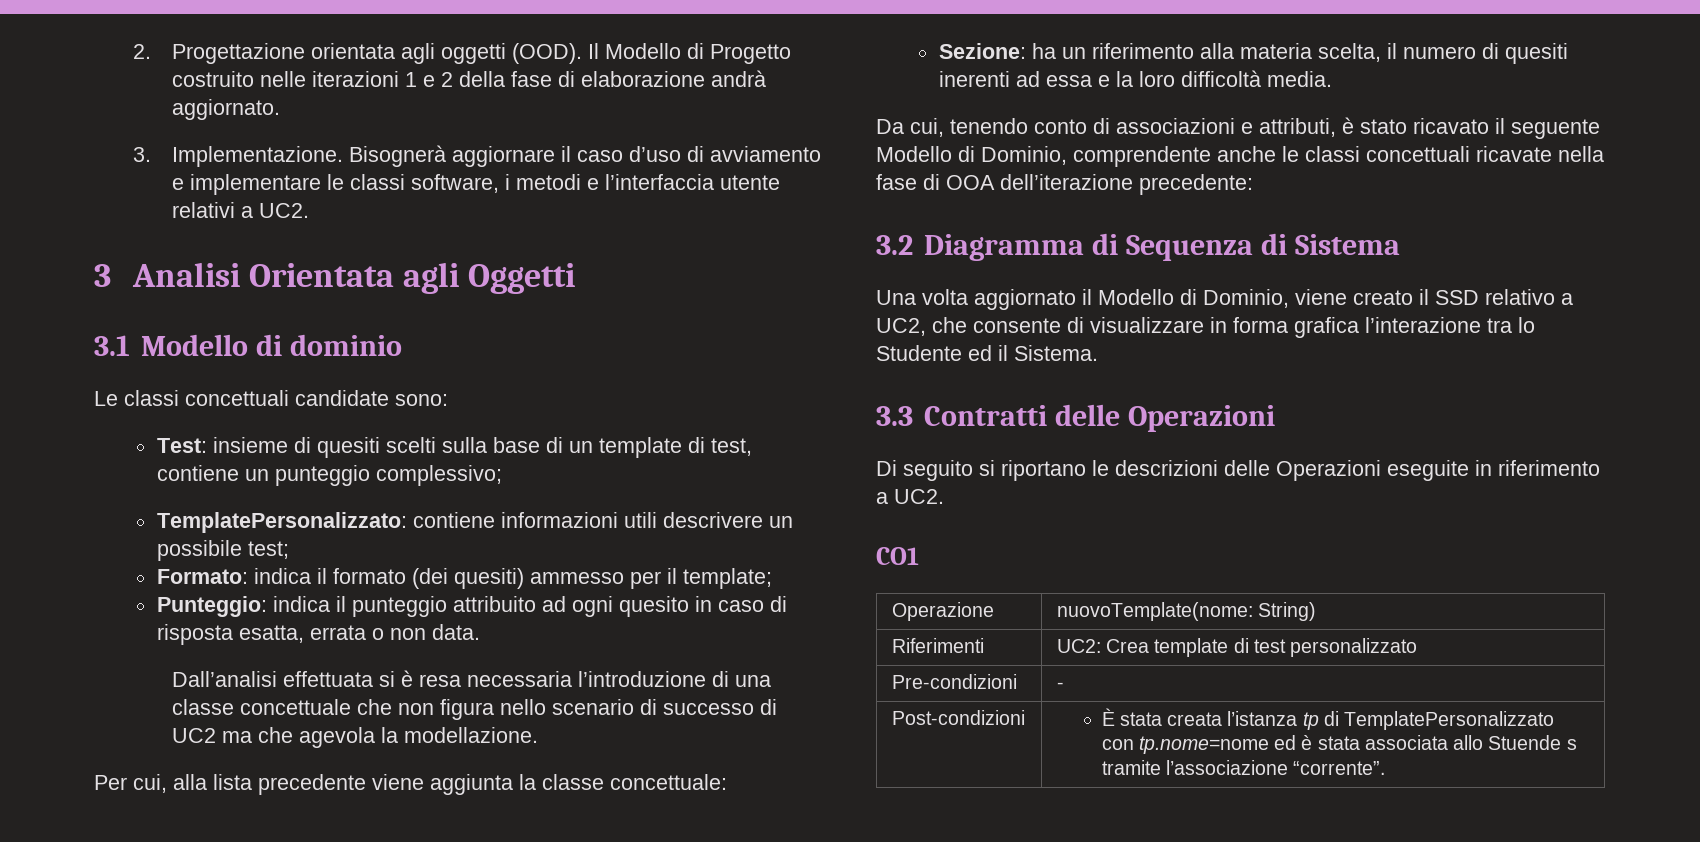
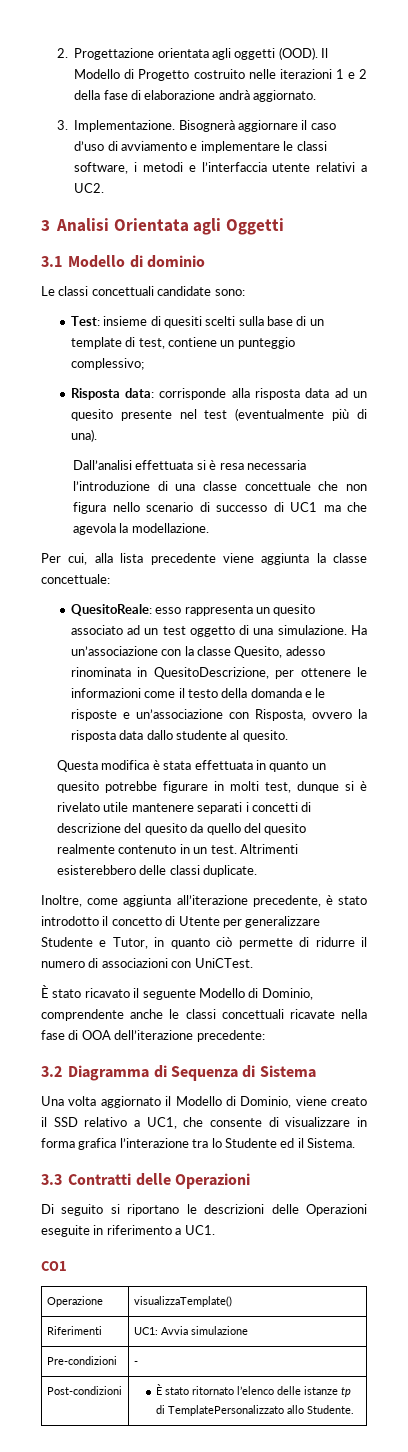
[156,512,793,533] [156,540,289,561] [156,568,772,589] [156,596,787,617] [156,624,480,645] TemplatePersonalizzato: contiene informazioni utili descrivere un possibile test; // Formato: indica il formato (dei quesiti) ammesso per il template; // Punteggio: indica il punteggio attribuito ad ogni quesito in caso di risposta esatta, errata o non data. -> [70,388,368,400] [70,408,367,421] [70,429,97,442] Risposta data: corrisponde alla risposta data ad un quesito presente nel test (eventualmente più di una).
[171,728,216,743] UC2 -> [290,502,318,512] UC1
[938,43,1568,64] [938,70,1332,87] [876,117,1354,137] Sezione: ha un riferimento alla materia scelta, il numero di quesiti inerenti ad essa e la loro difficoltà media. // Da cui, tenendo conto di associazioni e attributi, è -> [70,604,316,616] [70,625,368,637] [70,646,325,658] [70,667,368,679] [70,688,326,698] [70,709,367,721] [70,730,288,742] [57,760,326,772] [57,781,367,793] [57,802,312,814] [57,823,307,835] [57,844,298,854] [57,865,258,877] [41,895,367,907] [41,916,321,928] [41,937,368,949] [41,958,253,968] [41,985,49,998] QuesitoReale: esso rappresenta un quesito associato ad un test oggetto di una simulazione. Ha un’associazione con la classe Quesito, adesso rinominata in QuesitoDescrizione, per ottenere le informazioni come il testo della domanda e le risposte e un’associazione con Risposta, ovvero la risposta data dallo studente al quesito. // Questa modifica è stata effettuata in quanto un quesito potrebbe figurare in molti test, dunque si è rivelato utile mantenere separati i concetti di descrizione del quesito da quello del quesito realmente contenuto in un test. Altrimenti esisterebbero delle classi duplicate. // Inoltre, come aggiunta all’iterazione precedente, è stato introdotto il concetto di Utente per generalizzare Studente e Tutor, in quanto ciò permette di ridurre il numero di associazioni con UniCTest. // È
[876,318,926,336] UC2, -> [146,1117,177,1129] UC1,
[894,489,944,504] UC2. -> [184,1225,215,1235] UC1.
[1056,602,1317,621] nuovoTemplate(nome: String) -> [133,1296,232,1307] visualizzaTemplate()
[1056,638,1418,657] [891,674,1017,689] [1056,682,1064,689] [891,710,1025,725] [1101,708,1555,730] [1101,735,1577,754] [1101,760,1386,775] UC2: Crea template di test personalizzato // Pre-condizioni | - // Post-condizioni | È stata creata l’istanza tp di TemplatePersonalizzato con tp.nome=nome ed è stata associata allo Stuende s tramite l’associazione “corrente”. -> [133,1326,248,1335] [46,1356,117,1365] [133,1361,138,1365] [46,1386,122,1395] [155,1384,351,1397] [155,1405,354,1416] UC1: Avvia simulazione // Pre-condizioni | - // Post-condizioni | È stato ritornato l’elenco delle istanze tp di TemplatePersonalizzato allo Studente.

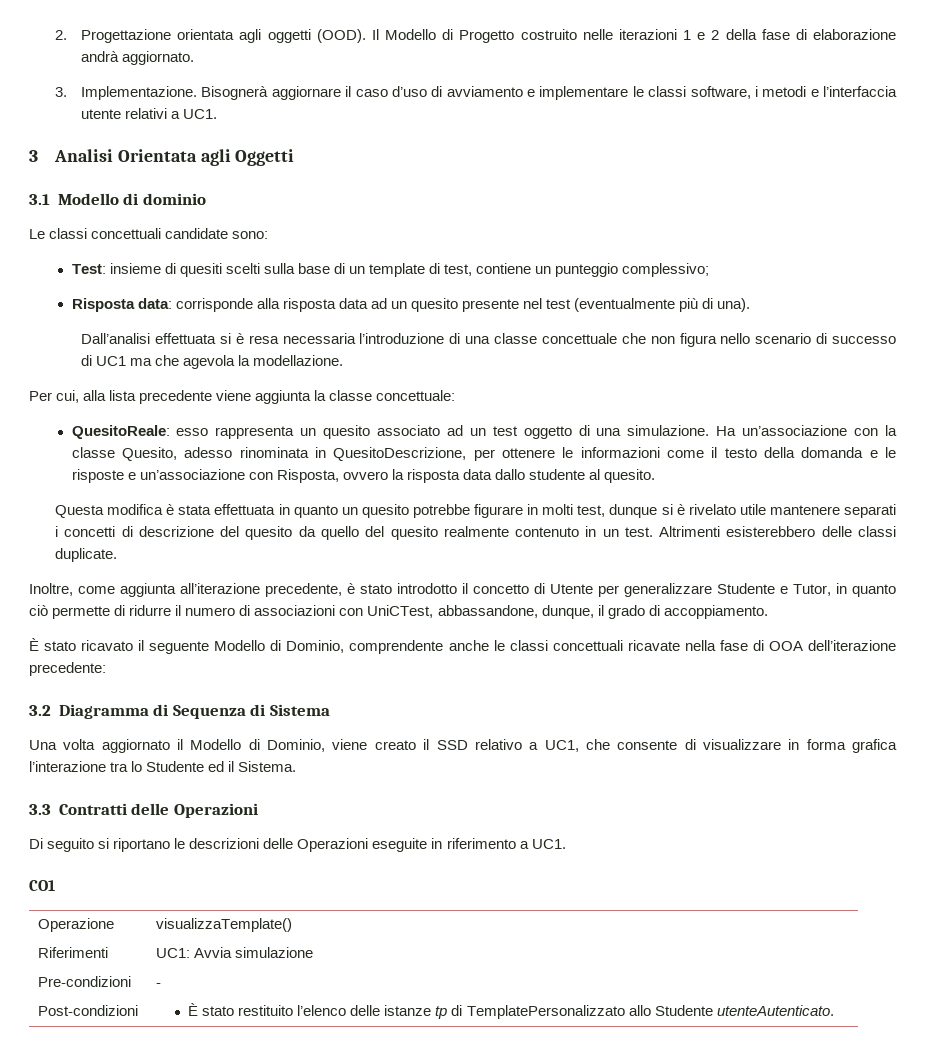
[74,183,105,193] UC2. -> [183,109,218,119] UC1.
[194,958,253,968] UniCTest. -> [367,605,768,619] UniCTest, abbassandone, dunque, il grado di accoppiamento.
[191,1386,234,1395] ritornato -> [238,1005,294,1016] restituito
[306,1405,354,1414] Studente. -> [654,1005,834,1016] Studente utenteAutenticato.

